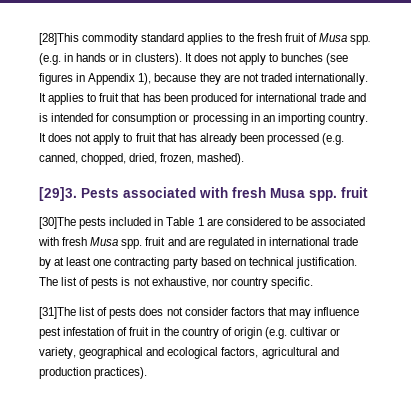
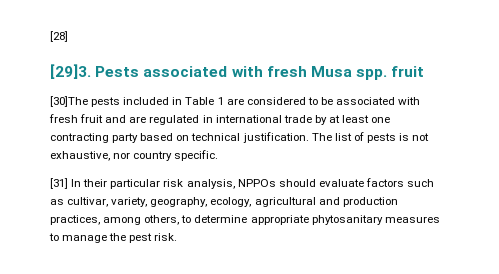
[39,33,372,45] [39,53,349,65] [39,73,368,85] [39,93,367,105] [39,113,368,125] [39,133,345,145] [39,153,245,165] [28]This commodity standard applies to the fresh fruit of Musa spp. (e.g. in hands or in clusters). It does not apply to bunches (see figures in Appendix 1), because they are not traded internationally. It applies to fruit that has been produced for international trade and is intended for consumption or processing in an importing country. It does not apply to fruit that has already been processed (e.g. canned, chopped, dried, frozen, mashed). -> [50,31,68,42] [28]
[90,237,143,249] Musa spp. -> (78, 118) none
[39,307,360,319] [39,327,341,339] [39,347,339,359] [39,367,148,379] [31]The list of pests does not consider factors that may influence pest infestation of fruit in the country of origin (e.g. cultivar or variety, geographical and ecological factors, agricultural and production practices). -> [50,178,435,189] [50,197,398,207] [50,215,440,225] [49,233,178,243] [31] In their particular risk analysis, NPPOs should evaluate factors such as cultivar, variety, geography, ecology, agricultural and production practices, among others, to determine appropriate phytosanitary measures to manage the pest risk.

